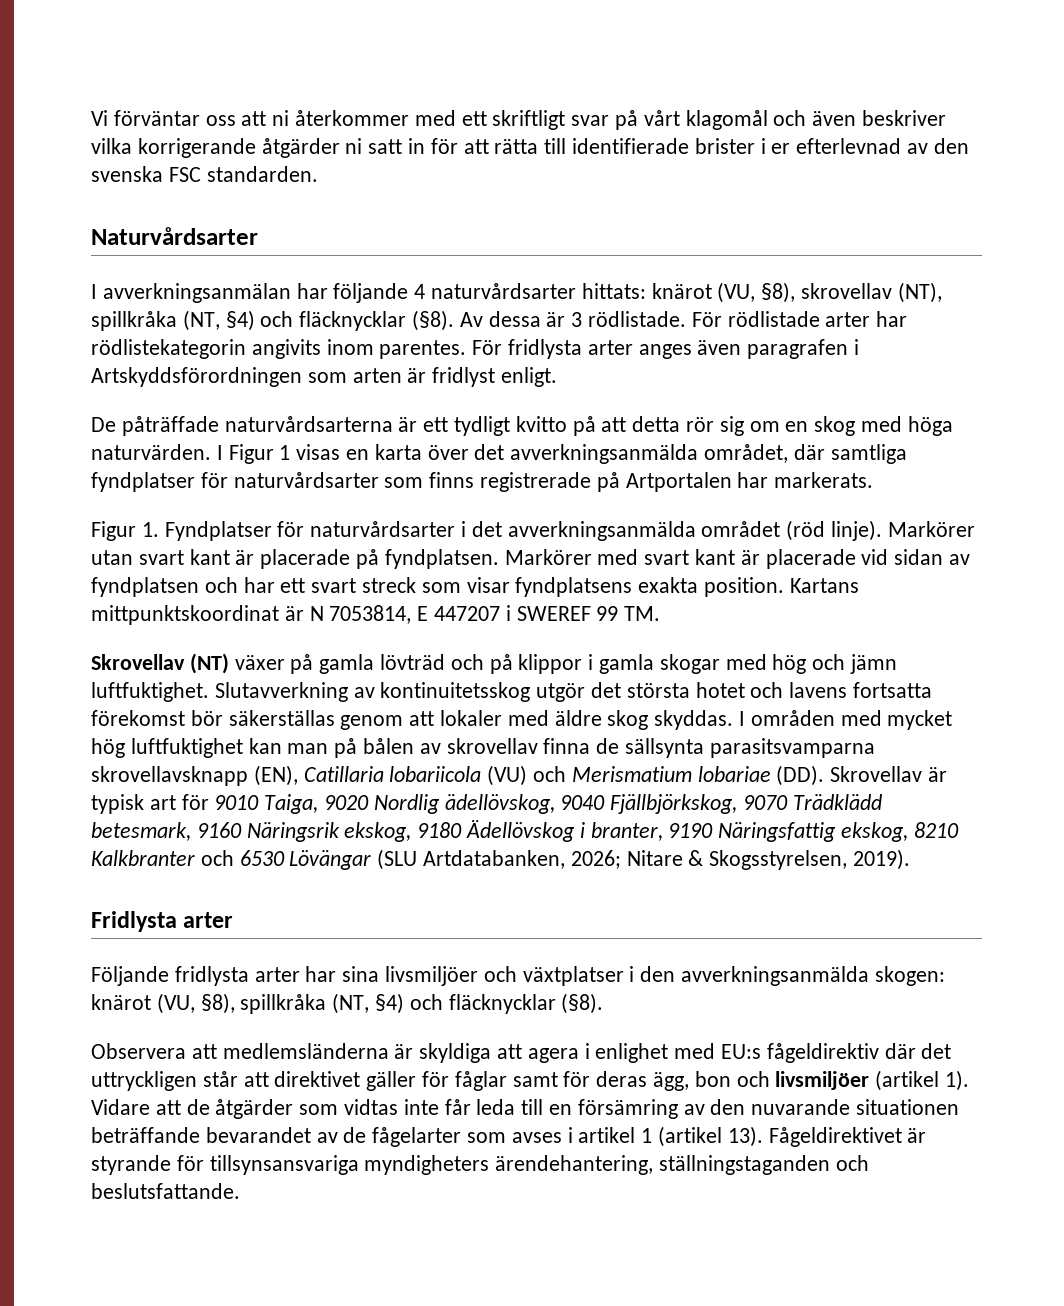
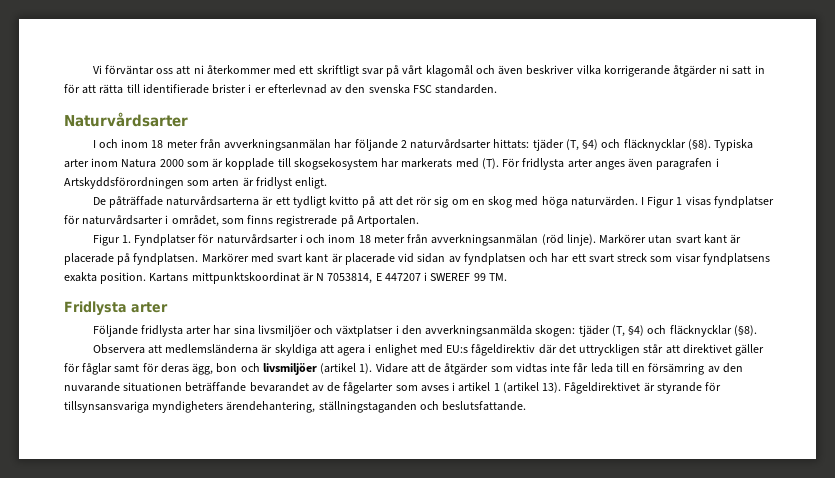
(97, 291) none -> [98,139,221,149] och inom 18 meter från
[414,284,426,299] 4 -> [400,140,407,148] 2
[651,282,942,303] [91,310,908,331] [91,339,467,359] knärot (VU, §8), skrovellav (NT), spillkråka (NT, §4) och fläcknycklar (§8). Av dessa är 3 rödlistade. För rödlistade arter har rödlistekategorin angivits inom parentes. -> [532,139,753,151] [64,158,499,170] tjäder (T, §4) och fläcknycklar (§8). Typiska arter inom Natura 2000 som är kopplade till skogsekosystem har markerats med (T).
[632,416,681,432] detta -> [395,196,413,206] det
[346,444,907,464] en karta över det avverkningsanmälda området, där samtliga -> (711, 201) none
(379, 480) none -> [165,215,219,227] i området,
[625,472,874,492] Artportalen har markerats. -> [356,215,419,227] Artportalen.
[471,521,781,541] det avverkningsanmälda området -> [306,234,539,246] och inom 18 meter från avverkningsanmälan
[91,653,898,674] [91,682,933,702] [91,710,953,730] [91,738,875,758] [91,765,948,786] [91,794,882,814] [91,820,959,842] [91,849,911,870] // Skrovellav (NT) växer på gamla lövträd och på klippor i gamla skogar med hög och jämn luftfuktighet. Slutavverkning av kontinuitetsskog utgör det största hotet och lavens fortsatta förekomst bör säkerställas genom att lokaler med äldre skog skyddas. I områden med mycket hög luftfuktighet kan man på bålen av skrovellav finna de sällsynta parasitsvamparna skrovellavsknapp (EN), Catillaria lobariicola (VU) och Merismatium lobariae (DD). Skrovellav är typisk art för 9010 Taiga, 9020 Nordlig ädellövskog, 9040 Fjällbjörkskog, 9070 Trädklädd betesmark, 9160 Näringsrik ekskog, 9180 Ädellövskog i branter, 9190 Näringsfattig ekskog, 8210 Kalkbranter och 6530 Lövängar (SLU Artdatabanken, 2026; Nitare & Skogsstyrelsen, 2019). -> (507, 277) none
[91,993,370,1014] knärot (VU, §8), spillkråka (NT, -> [578,325,625,337] tjäder (T,

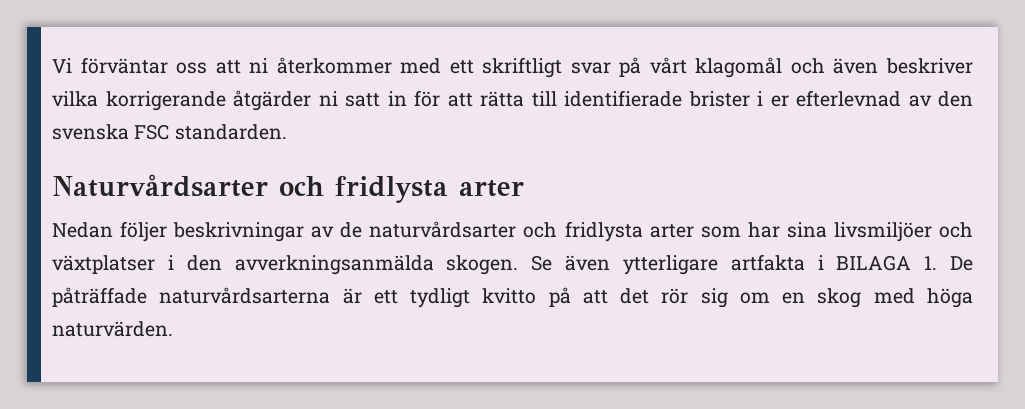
[92,139,753,151] [64,158,719,170] [64,177,328,189] // I och inom 18 meter från avverkningsanmälan har följande 2 naturvårdsarter hittats: tjäder (T, §4) och fläcknycklar (§8). Typiska arter inom Natura 2000 som är kopplade till skogsekosystem har markerats med (T). För fridlysta arter anges även paragrafen i Artskyddsförordningen som arten är fridlyst enligt. // -> [279,176,524,203] [52,221,974,242] [52,254,938,275] och fridlysta arter // Nedan följer beskrivningar av de naturvårdsarter och fridlysta arter som har sina livsmiljöer och växtplatser i den avverkningsanmälda skogen. Se även ytterligare artfakta i BILAGA 1.
[640,196,774,208] [64,215,419,227] [92,234,741,246] [64,253,770,265] [64,272,507,284] [64,301,168,316] [92,325,757,337] [92,344,764,356] [64,363,743,375] [64,382,722,394] [64,401,527,413] I Figur 1 visas fyndplatser för naturvårdsarter i området, som finns registrerade på Artportalen. // Figur 1. Fyndplatser för naturvårdsarter i och inom 18 meter från avverkningsanmälan (röd linje). Markörer utan svart kant är placerade på fyndplatsen. Markörer med svart kant är placerade vid sidan av fyndplatsen och har ett svart streck som visar fyndplatsens exakta position. Kartans mittpunktskoordinat är N 7053814, E 447207 i SWEREF 99 TM. // Fridlysta arter // Följande fridlysta arter har sina livsmiljöer och växtplatser i den avverkningsanmälda skogen: tjäder (T, §4) och fläcknycklar (§8). // Observera att medlemsländerna är skyldiga att agera i enlighet med EU:s fågeldirektiv där det uttryckligen står att direktivet gäller för fåglar samt för deras ägg, bon och livsmiljöer (artikel 1). Vidare att de åtgärder som vidtas inte får leda till en försämring av den nuvarande situationen beträffande bevarandet av de fågelarter som avses i artikel 1 (artikel 13). Fågeldirektivet är styrande för tillsynsansvariga myndigheters ärendehantering, ställningstaganden och beslutsfattande. -> (173, 329) none

